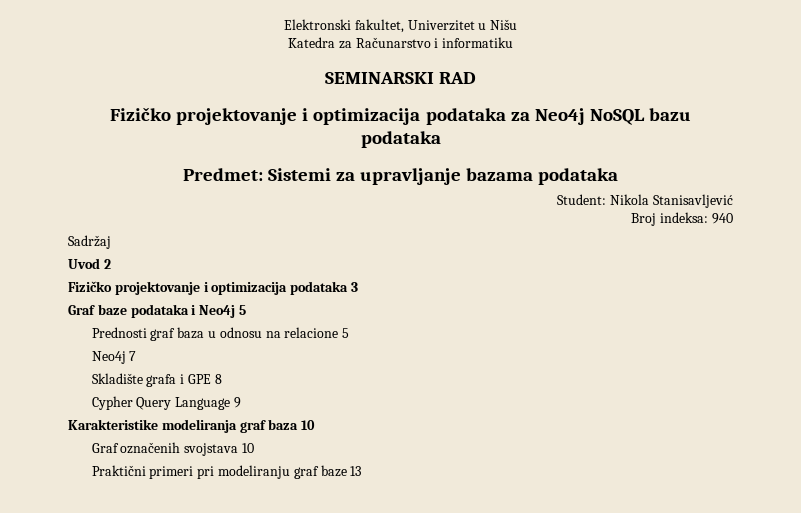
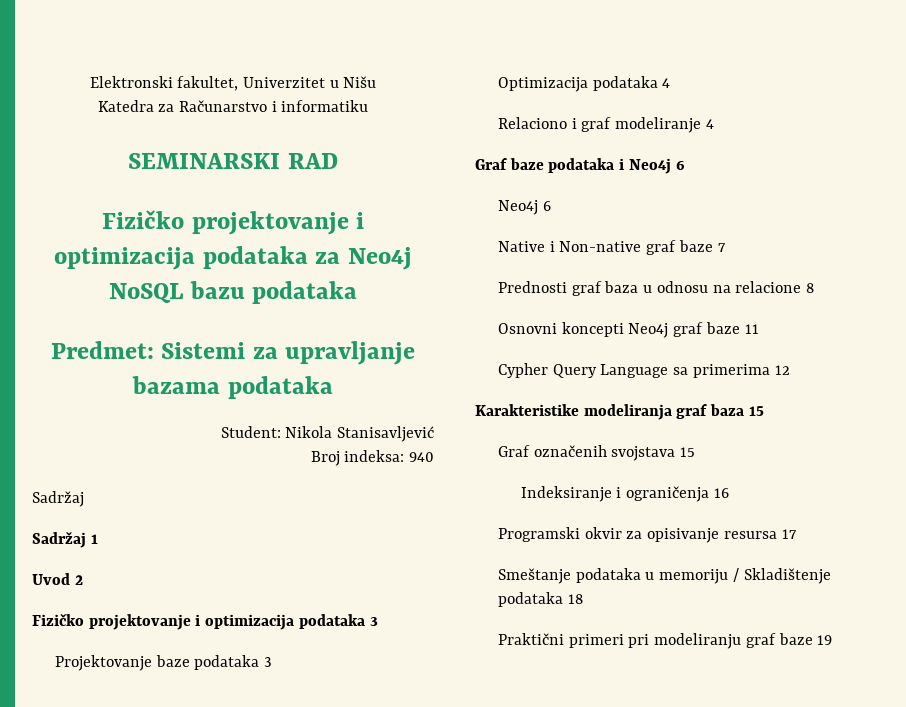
(111, 242) none -> [32,531,98,548] // Sadržaj 1
(358, 287) none -> [54,655,273,671] [497,76,671,92] [497,117,714,133] // Projektovanje baze podataka 3 // Optimizacija podataka 4 // Relaciono i graf modeliranje 4
[238,305,246,315] 5 -> [675,161,685,170] [497,200,551,215] [497,240,726,255] 6 // Neo4j 6 // Native i Non-native graf baze 7
[342,328,350,338] [91,351,137,364] [91,373,222,387] 5 // Neo4j 7 // Skladište grafa i GPE 8 -> [805,283,814,293] [497,322,759,338] 8 // Osnovni koncepti Neo4j graf baze 11
[233,397,241,408] 9 -> [673,364,790,378] sa primerima 12
[301,420,316,430] 10 -> [748,406,764,416] 15
[241,443,254,453] 10 -> [680,447,696,457] [520,486,729,502] [497,527,797,543] [497,568,831,584] [497,592,583,607] 15 // Indeksiranje i ograničenja 16 // Programski okvir za opisivanje resursa 17 // Smeštanje podataka u memoriju / Skladištenje podataka 18
[350,466,362,476] 13 -> [817,635,833,645] 19

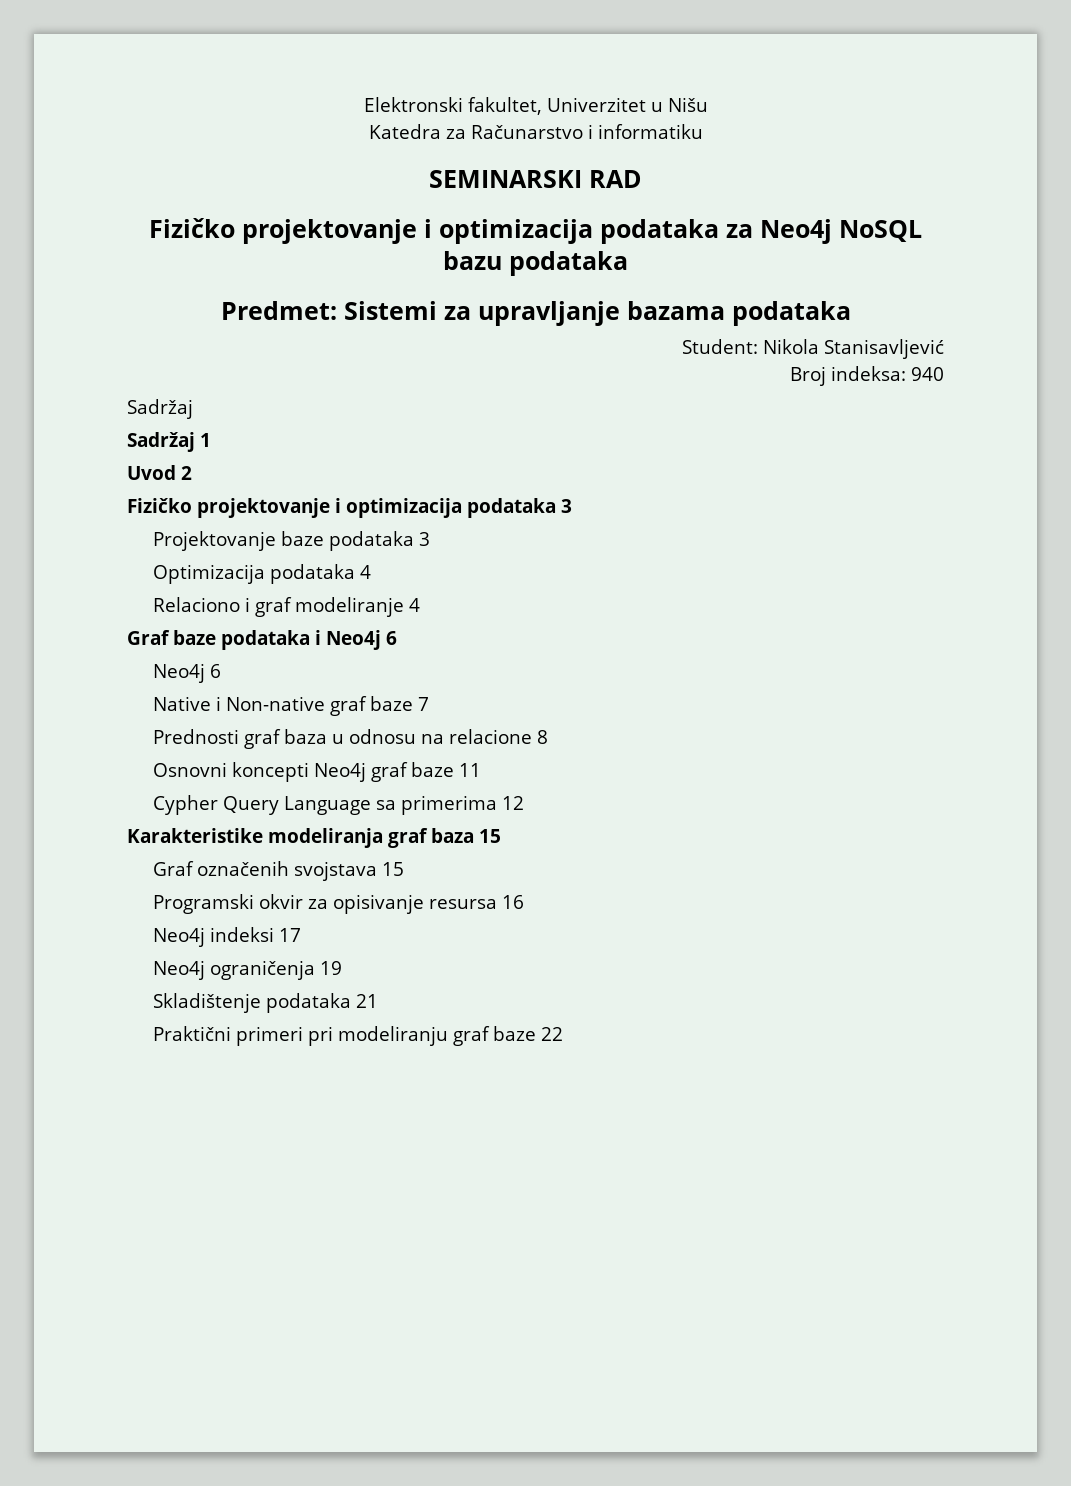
[520,486,729,502] // Indeksiranje i ograničenja 16 -> (405, 869) none
[781,529,797,539] [497,568,739,584] 17 // Smeštanje podataka u memoriju / -> [502,895,525,909] [153,927,302,947] [153,960,343,980] 16 // Neo4j indeksi 17 // Neo4j ograničenja 19 //
[567,594,583,604] 18 -> [356,994,379,1008] 21
[817,635,833,645] 19 -> [541,1027,564,1041] 22

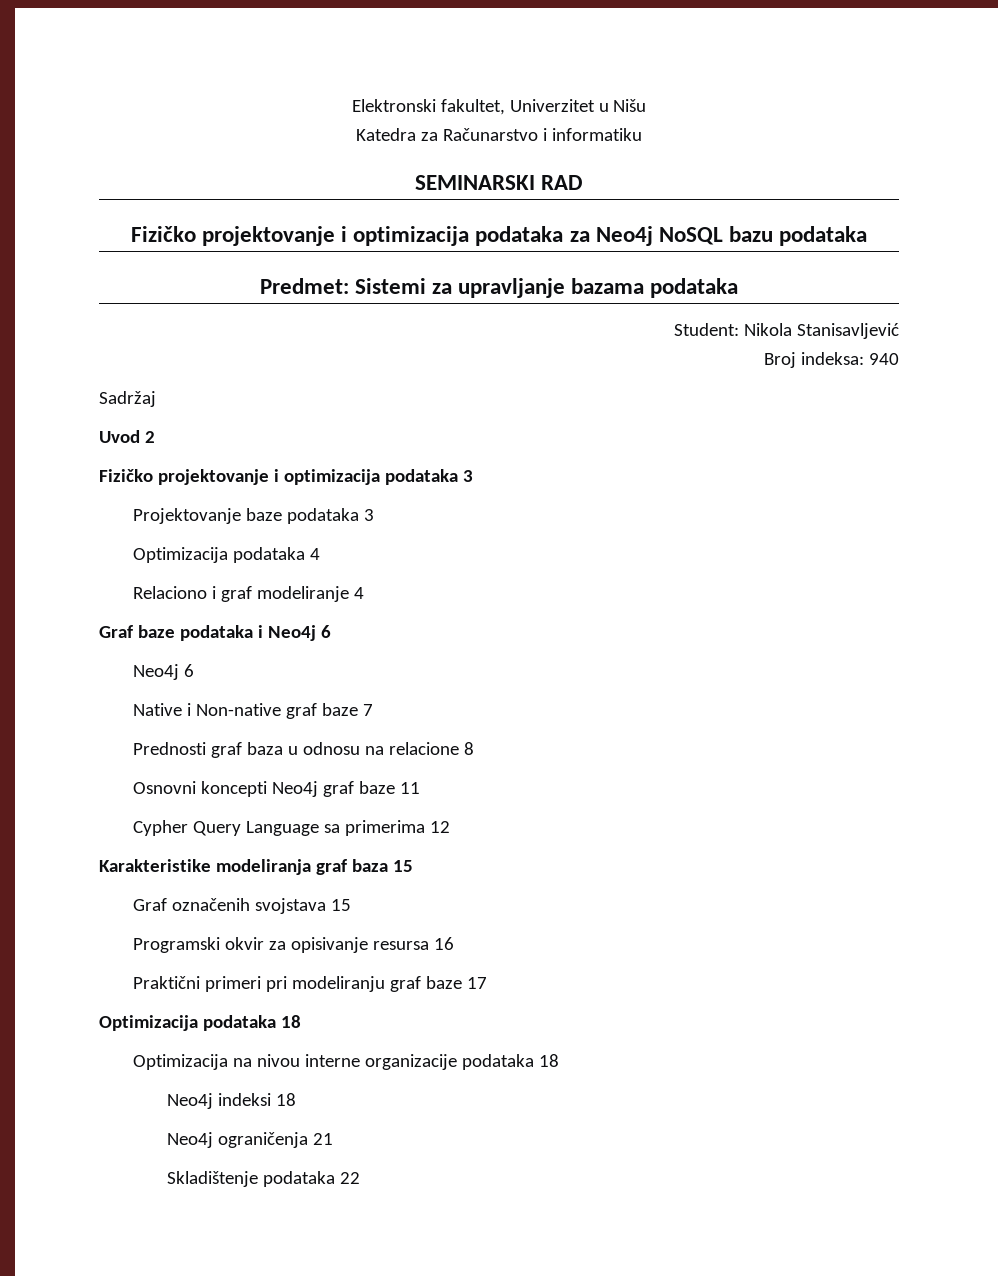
[127,432,211,452] // Sadržaj 1 -> (156, 399) none
[153,927,302,947] [153,960,343,980] [153,993,379,1013] // Neo4j indeksi 17 // Neo4j ograničenja 19 // Skladištenje podataka 21 -> (455, 943) none
(537, 1033) none -> [467,977,488,989] [99,1015,301,1031] [133,1054,560,1070] [167,1093,297,1109] [167,1132,334,1148] [167,1171,336,1187] 17 // Optimizacija podataka 18 // Optimizacija na nivou interne organizacije podataka 18 // Neo4j indeksi 18 // Neo4j ograničenja 21 // Skladištenje podataka

